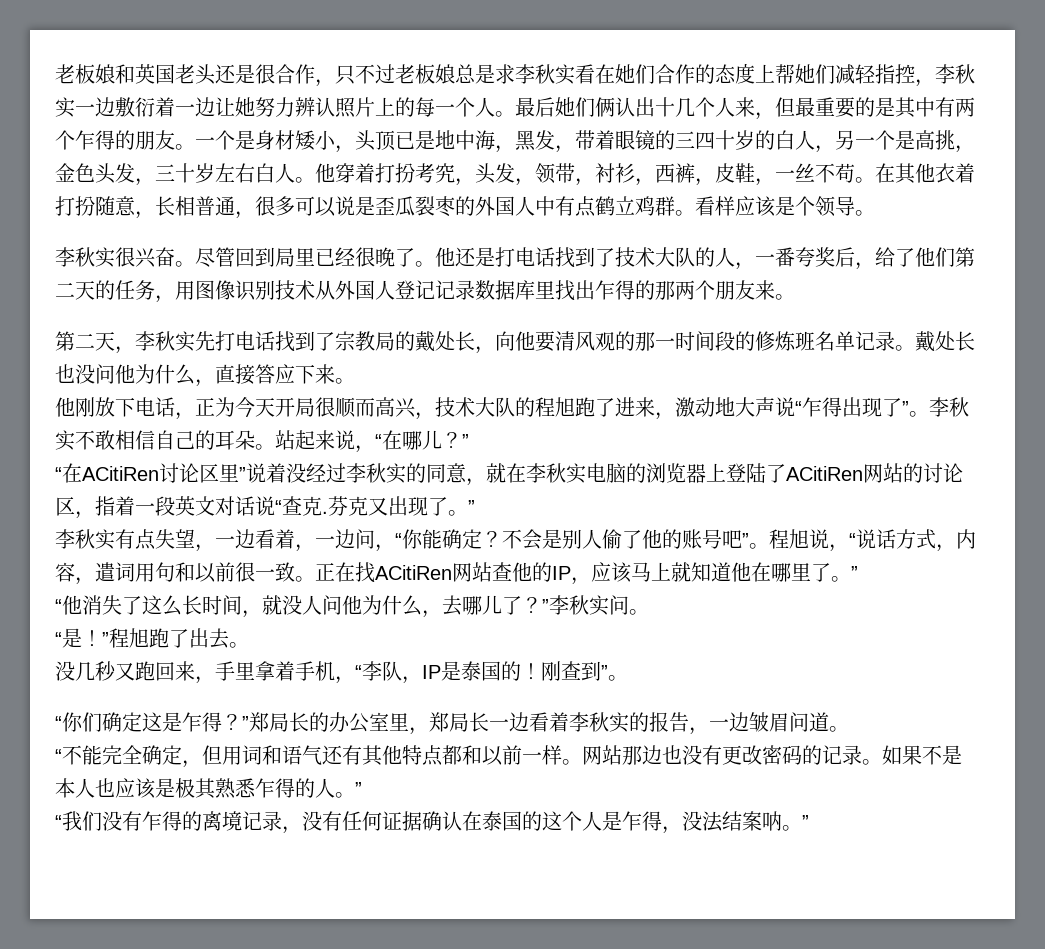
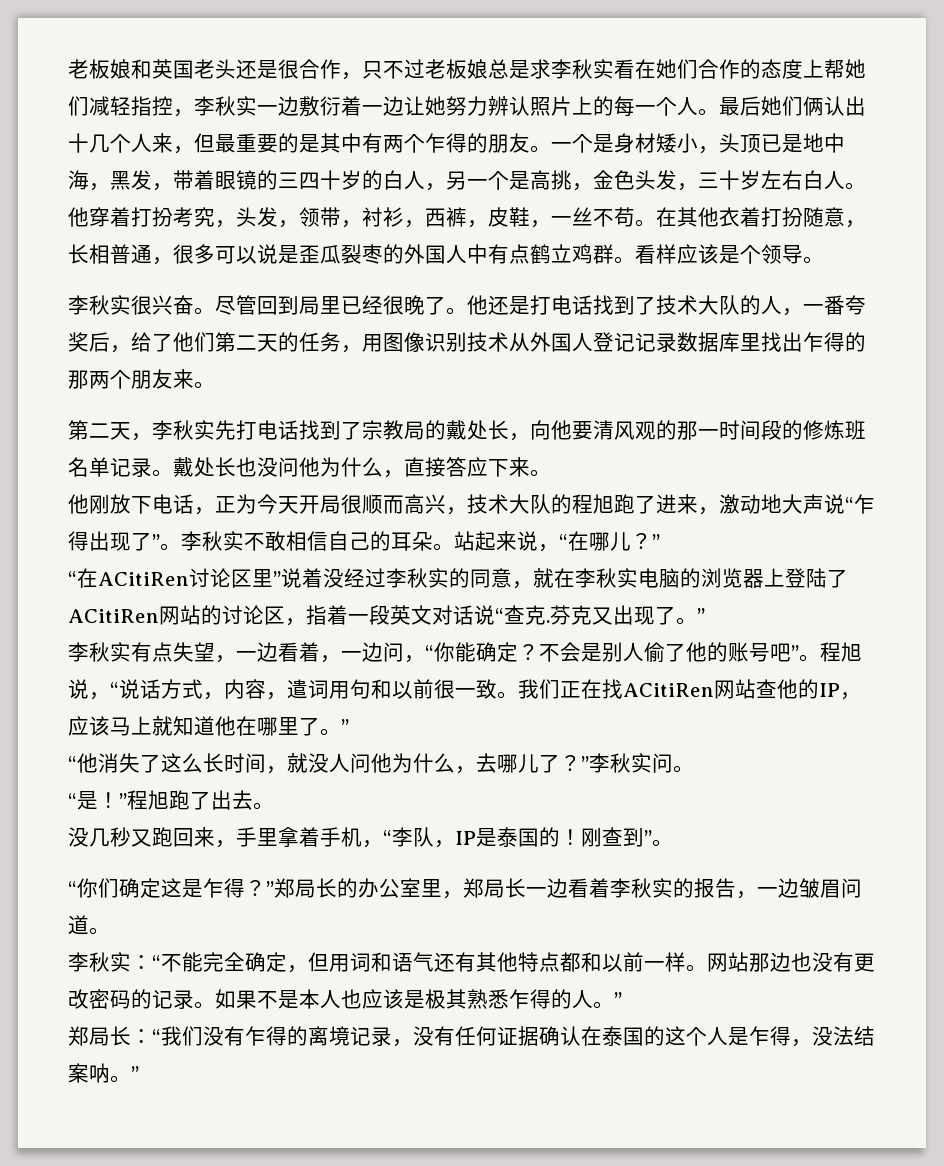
(315, 579) none -> [518,679,560,699] 我们
(849, 729) none -> [68,952,152,972] 李秋实：
(362, 789) none -> [68,1026,152,1046] 郑局长：

